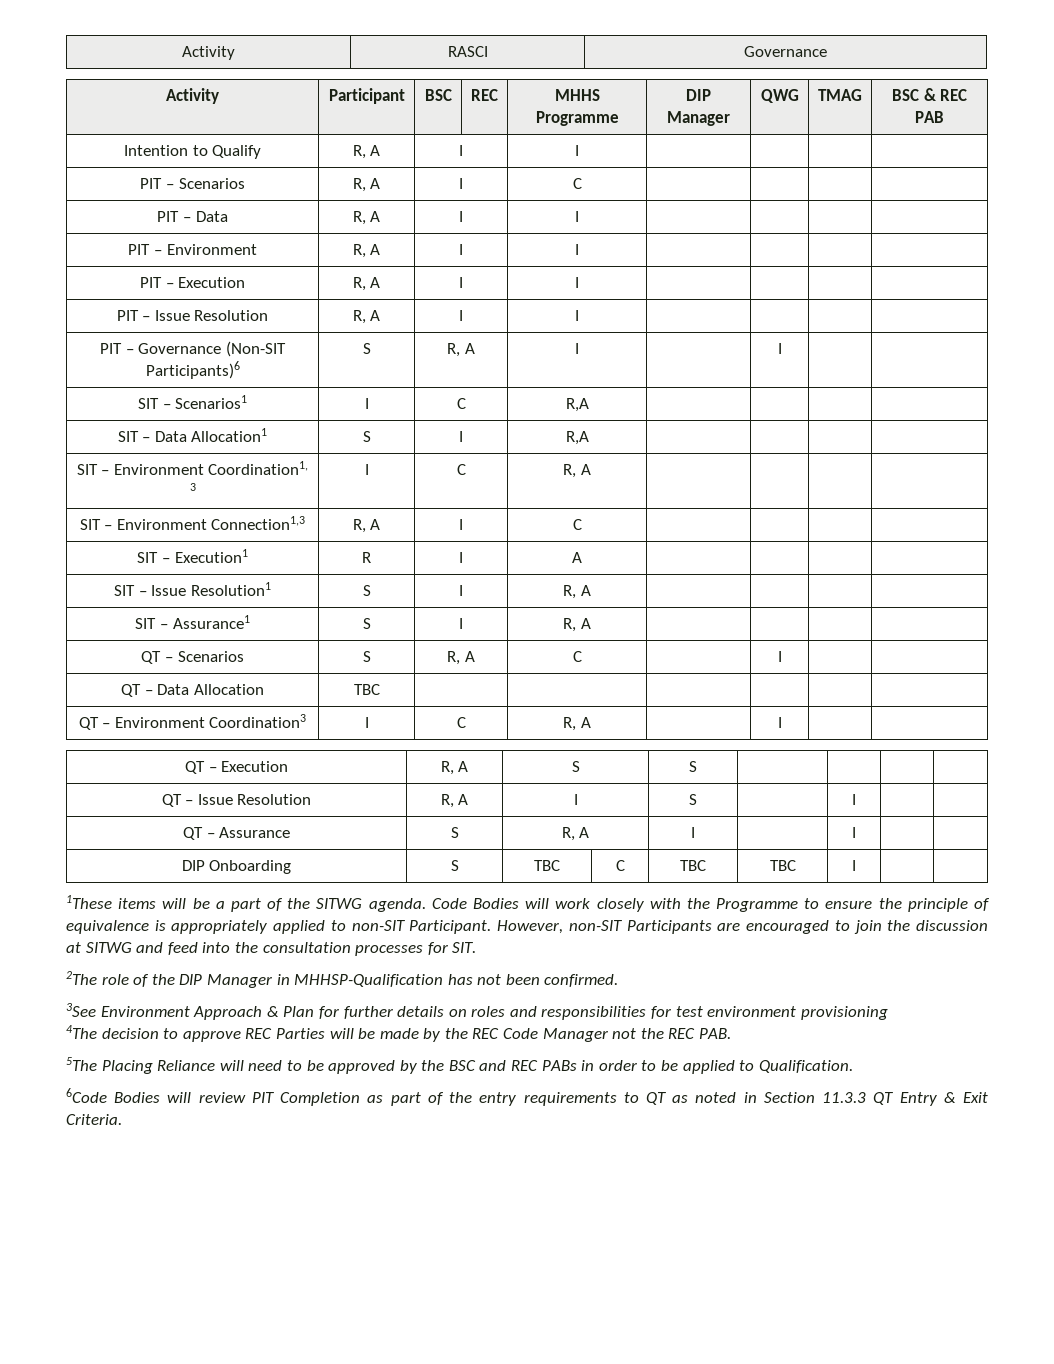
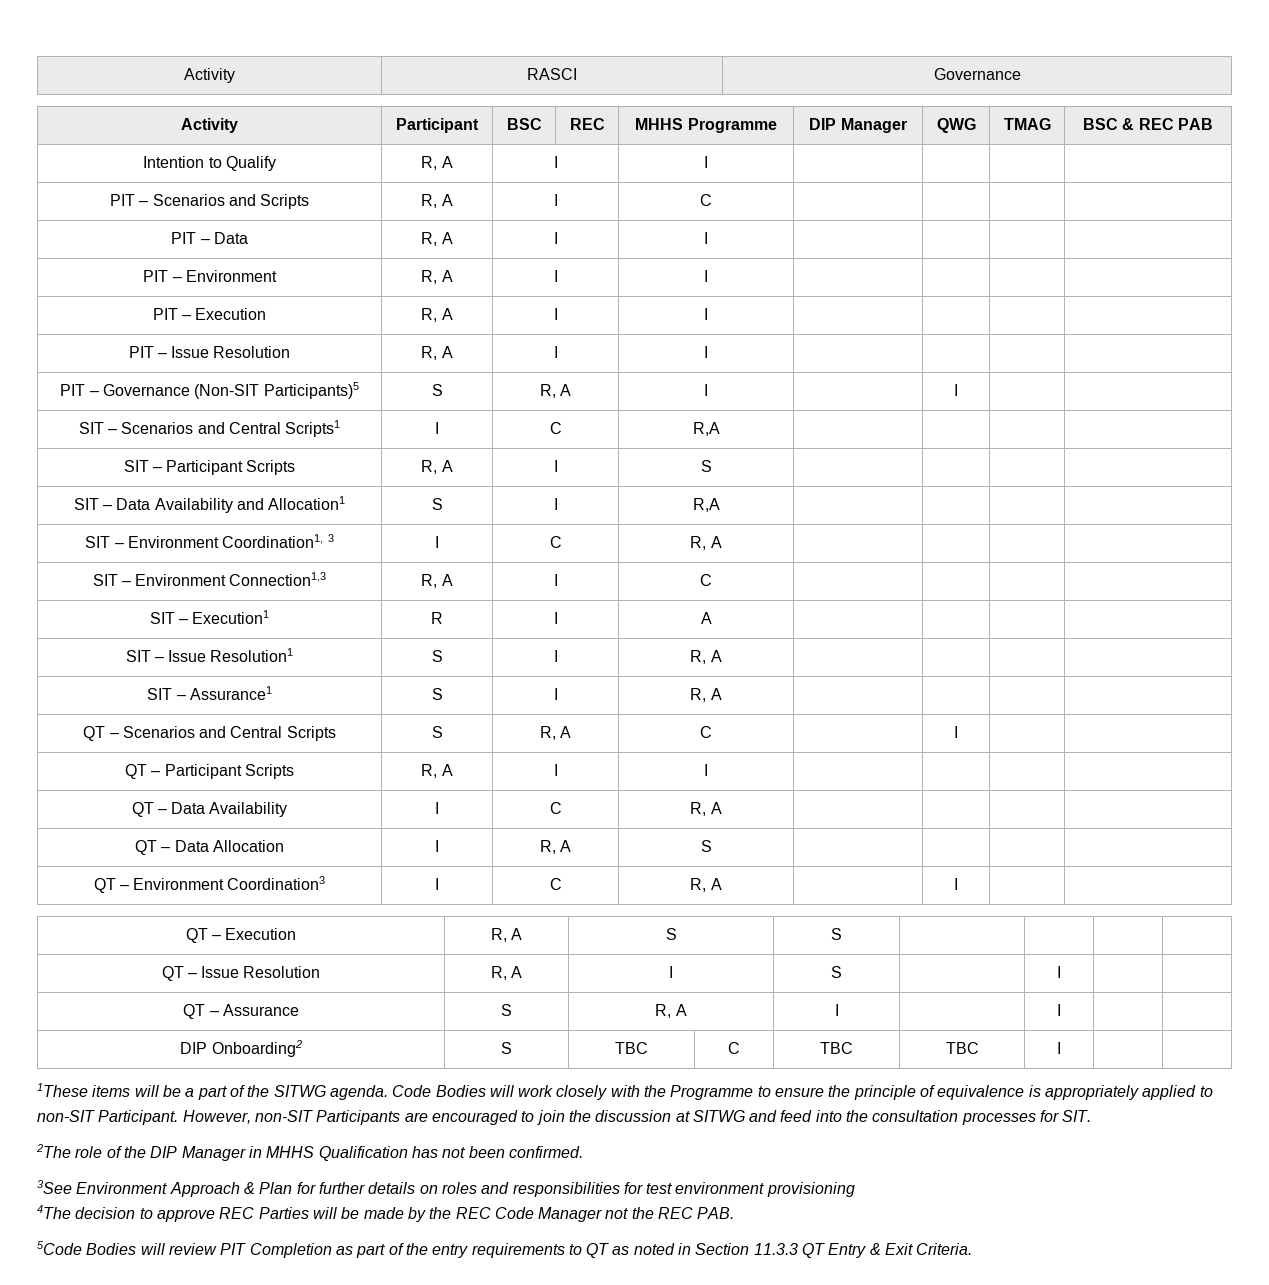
(245, 183) none -> [228,194,310,209] and Scripts
[145,361,240,379] Participants)6 -> [263,382,359,399] Participants)5
[175,395,248,409] Scenarios1 -> [121,420,341,437] Scenarios and Central Scripts1
(589, 405) none -> [123,460,296,475] [421,460,453,474] [553,460,558,472] [700,460,712,472] // SIT – Participant Scripts | R, A | I | S | | | |
(187, 436) none -> [154,498,264,513] Availability and
(244, 656) none -> [199,726,336,741] and Central Scripts
(782, 656) none -> [125,764,294,779] [421,764,453,778] [553,764,558,776] [704,764,708,776] [131,802,288,817] [435,802,439,814] [549,802,562,814] [690,802,722,816] // QT – Participant Scripts | R, A | I | I | | | | // QT – Data Availability | I | C | R, A | | | |
[353,684,380,695] TBC | | -> [435,840,439,852] [539,840,572,854] [700,840,712,852] I | R, A | S
[209,860,292,874] Onboarding -> [211,1040,302,1057] Onboarding2
[294,974,444,987] MHHSP-Qualification -> [266,1146,408,1161] MHHS Qualification
[66,1057,853,1074] [66,1088,107,1103] 5The Placing Reliance will need to be approved by the BSC and REC PABs in order to be applied to Qualification. // 6Code -> [37,1241,82,1255] 5Code

